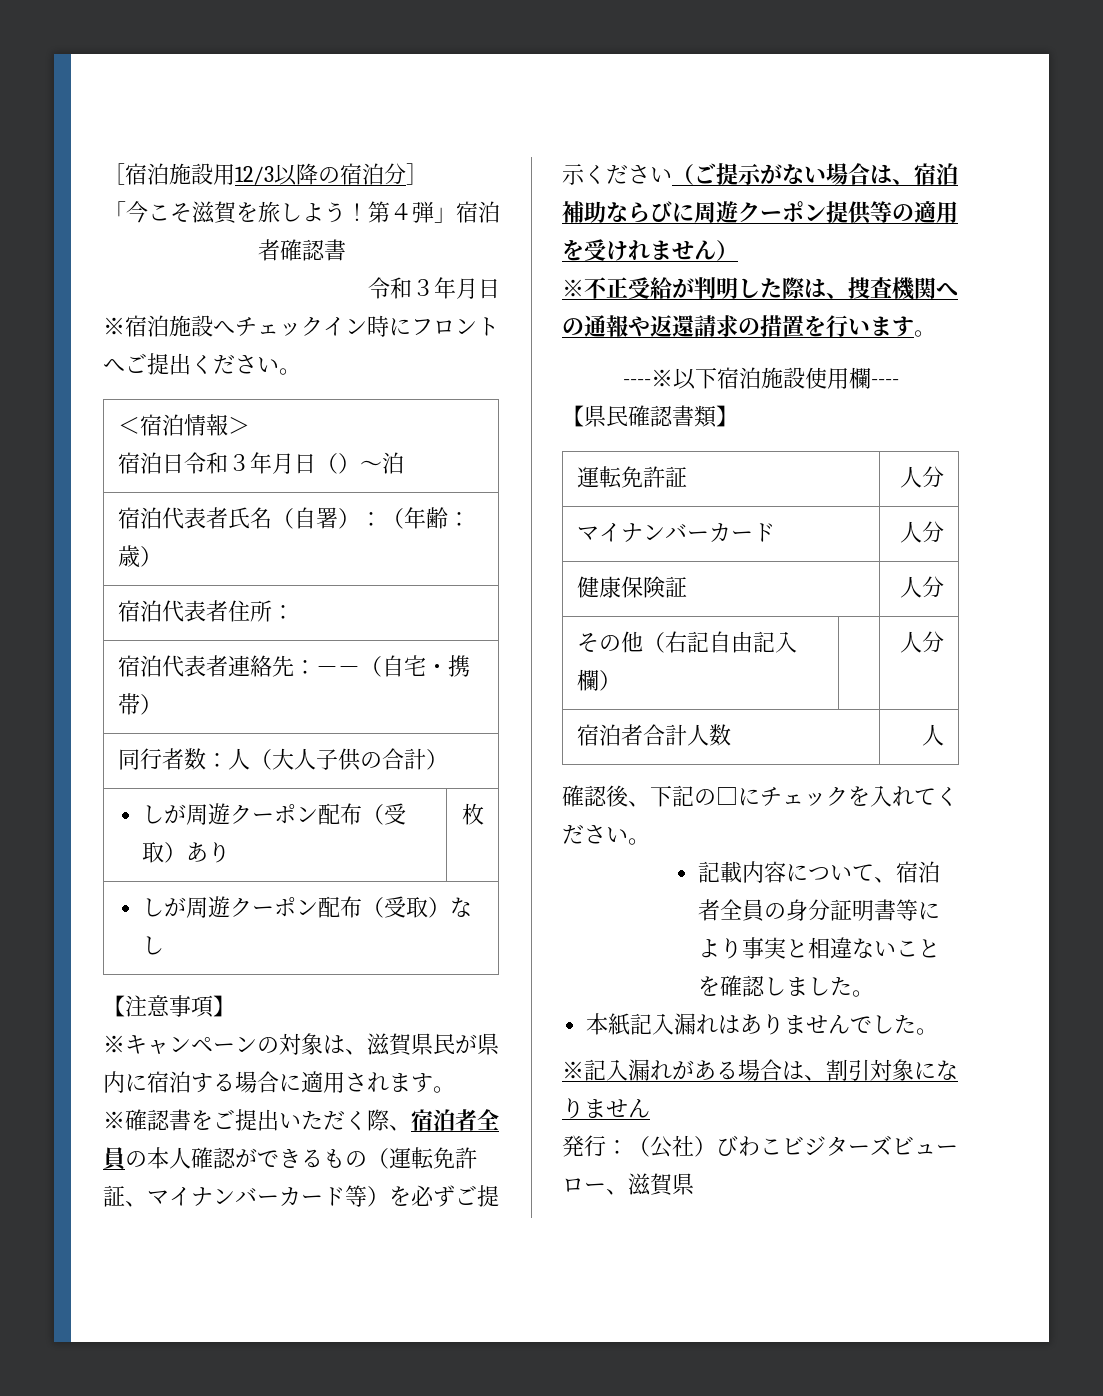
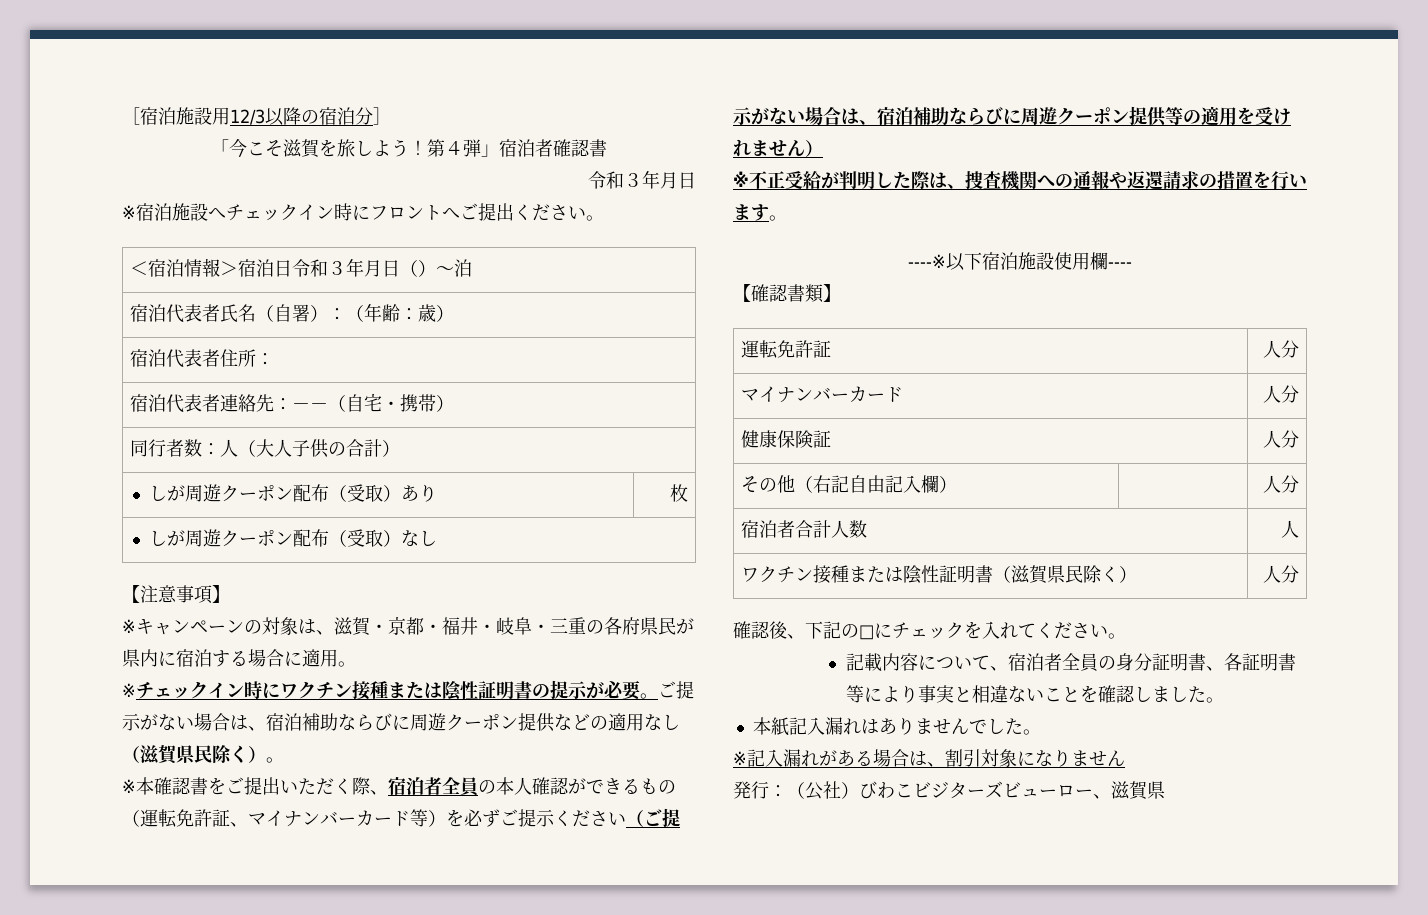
(250, 425) // -> (238, 268) none
(413, 1044) none -> [370,617,640,635] ・京都・福井・岐阜・三重の各府
[345,1072,455,1093] [103,1111,125,1129] されます。 // ※ -> [338,661,356,667] [122,680,694,700] [122,713,680,732] [122,745,284,765] [122,777,154,795] 。 // ※チェックイン時にワクチン接種または陰性証明書の提示が必要。ご提示がない場合は、宿泊補助ならびに周遊クーポン提供などの適用なし（滋賀県民除く）。 // ※本
[584,405,628,427] 県民 -> (751, 293) none
(945, 735) none -> [740,565,1137,584] [1263,565,1300,583] // ワクチン接種または陰性証明書（滋賀県民除く） | 人分
(896, 910) none -> [1205,653,1296,671] 、各証明書

